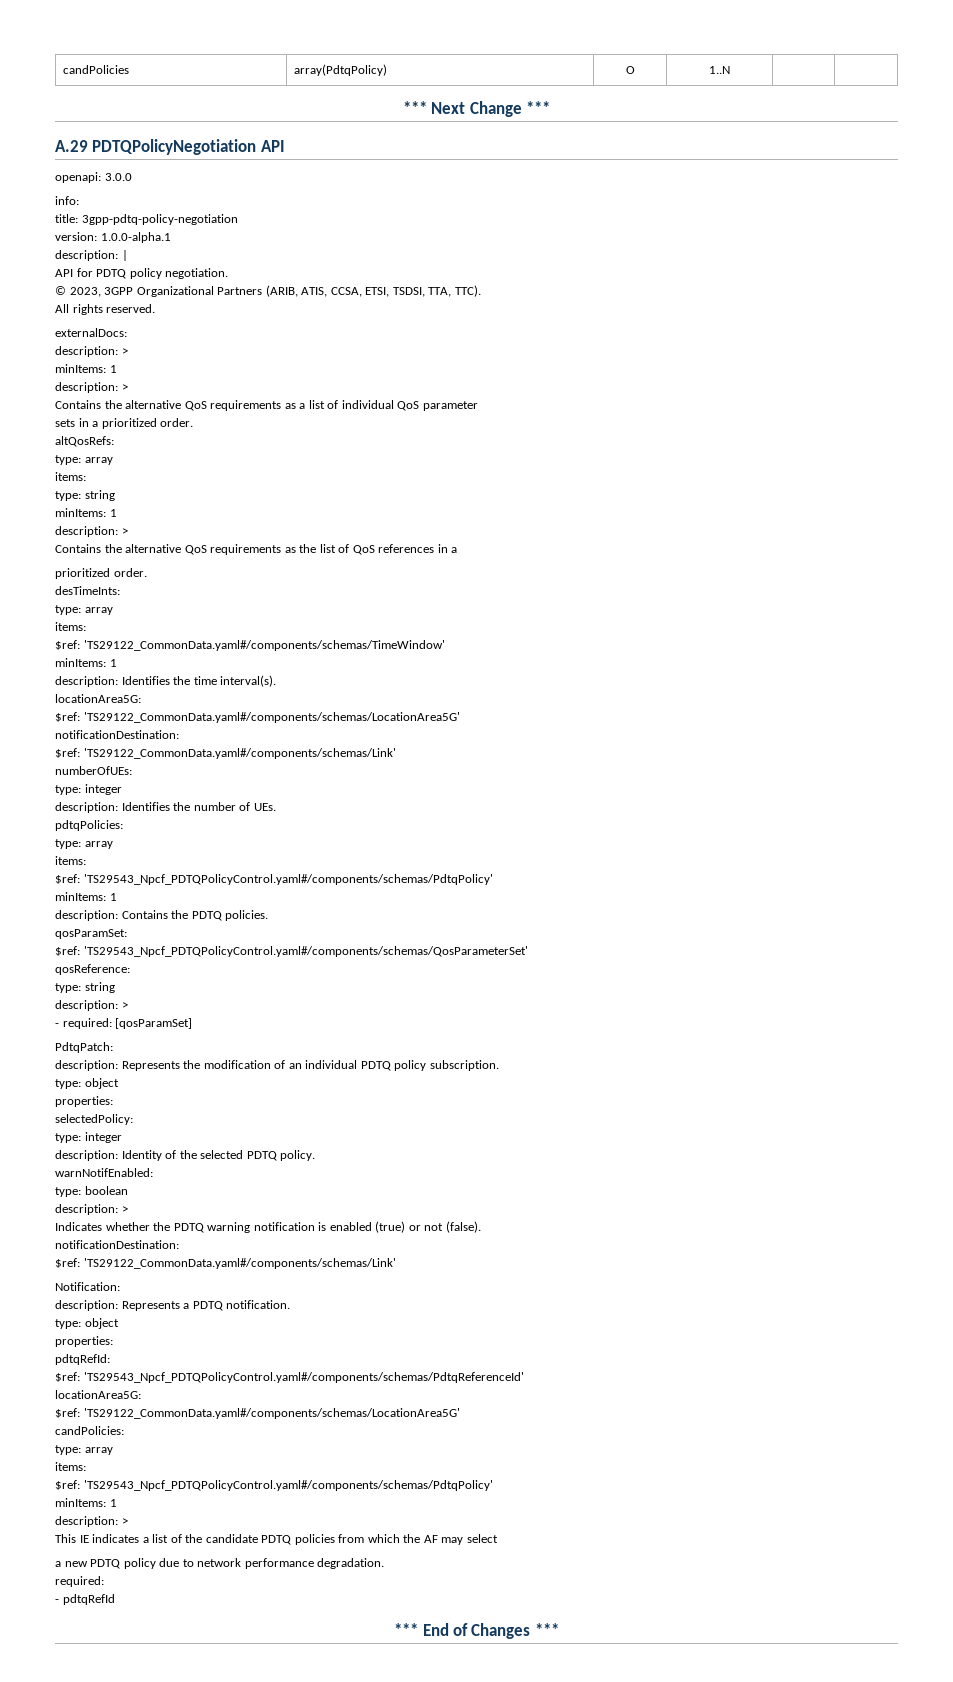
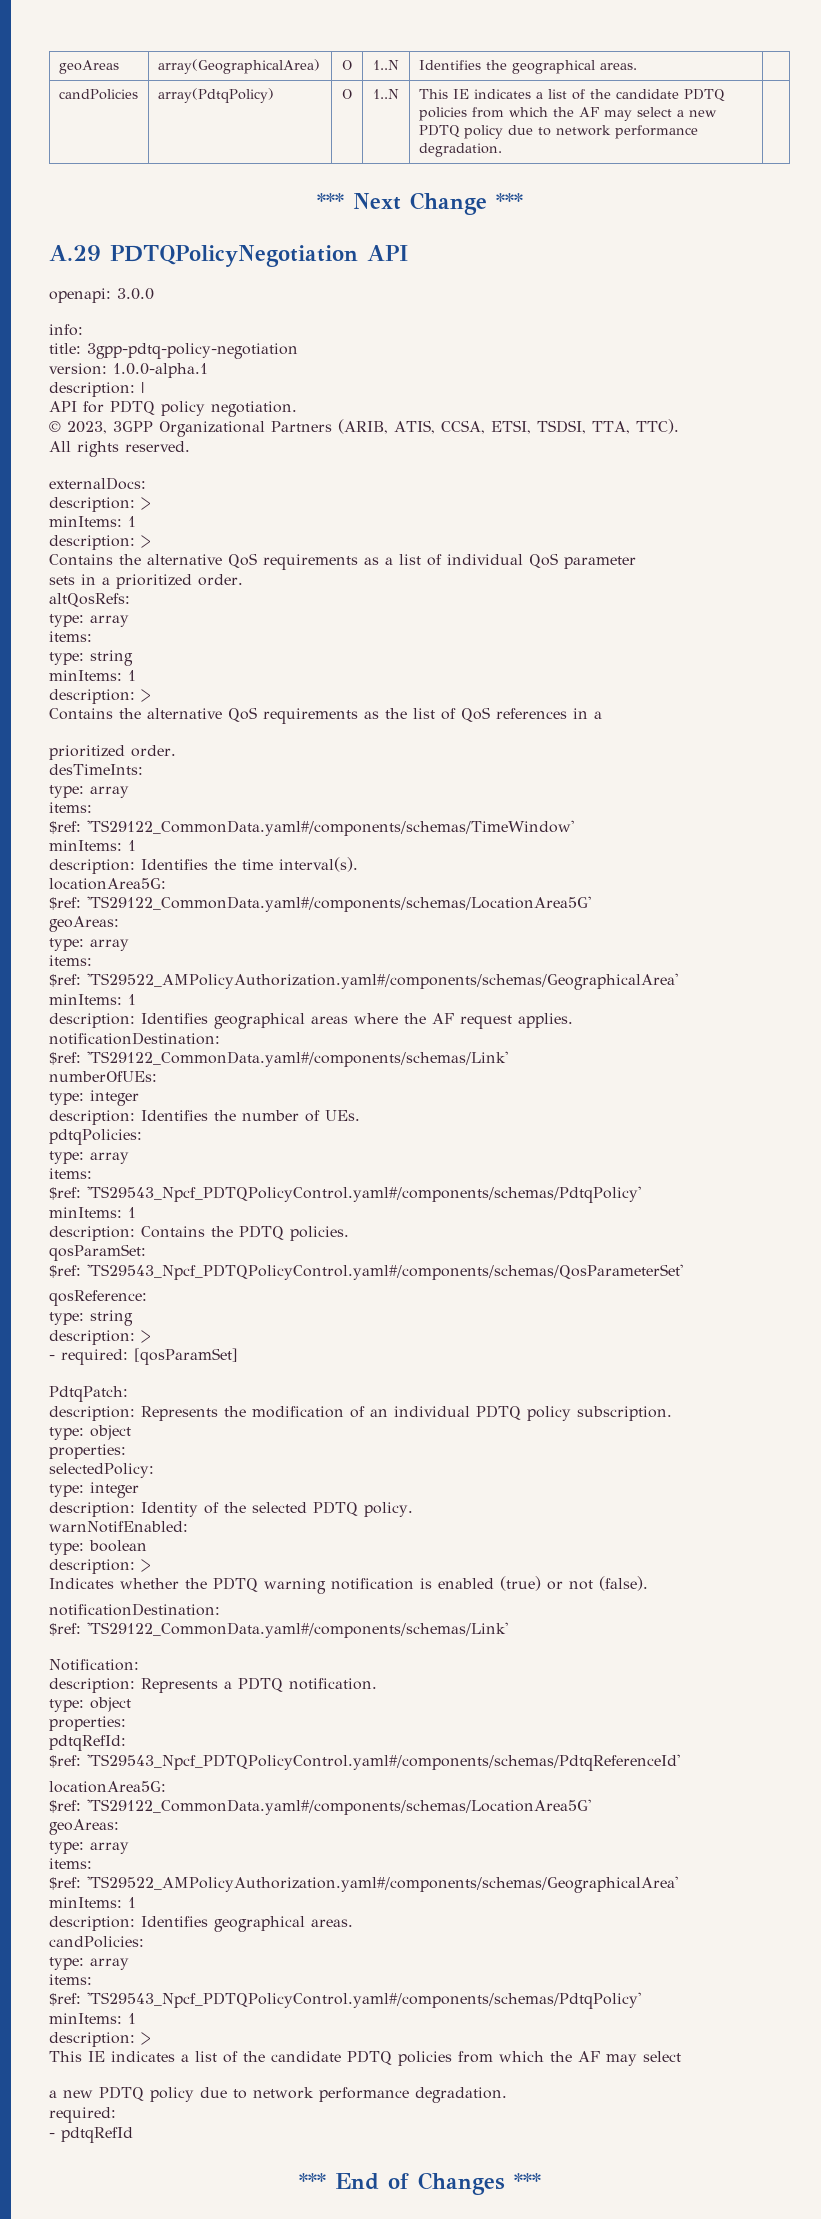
[62,65,129,74] [293,64,387,76] [625,66,635,74] [709,66,730,74] candPolicies | array(PdtqPolicy) | O | 1..N | -> [58,60,119,74] [157,59,320,74] [342,60,352,70] [373,60,399,70] [418,60,637,74] [58,89,138,100] [157,88,274,103] [342,89,352,99] [373,89,399,99] [418,89,725,102] [418,107,717,121] [418,125,698,139] [418,143,502,157] geoAreas | array(GeographicalArea) | O | 1..N | Identifies the geographical areas. | // candPolicies | array(PdtqPolicy) | O | 1..N | This IE indicates a list of the candidate PDTQ policies from which the AF may select a new PDTQ policy due to network performance degradation.
(460, 717) none -> [49,916,119,932] [49,938,129,951] [49,955,92,966] [49,973,678,990] [49,994,136,1005] [49,1013,573,1029] // geoAreas: // type: array // items: // $ref: 'TS29522_AMPolicyAuthorization.yaml#/components/schemas/GeographicalArea' // minItems: 1 // description: Identifies geographical areas where the AF request applies.
(460, 1413) none -> [49,1819,119,1835] [49,1841,129,1854] [49,1858,92,1869] [49,1876,678,1893] [49,1897,136,1908] [49,1916,353,1932] // geoAreas: // type: array // items: // $ref: 'TS29522_AMPolicyAuthorization.yaml#/components/schemas/GeographicalArea' // minItems: 1 // description: Identifies geographical areas.

